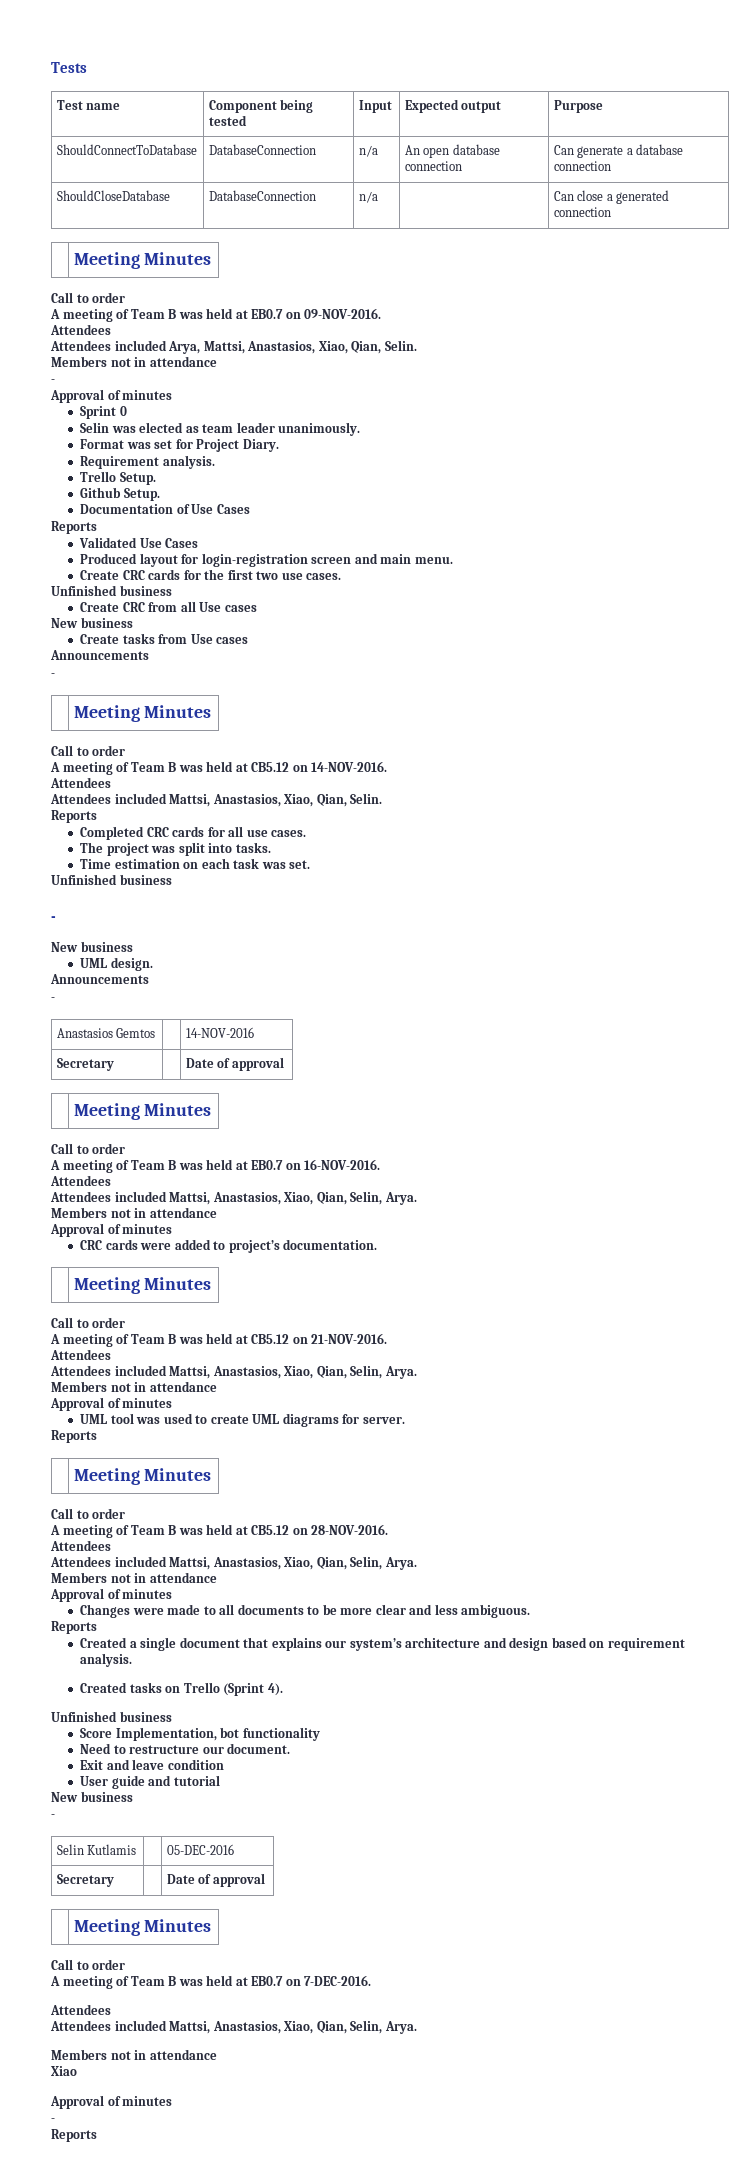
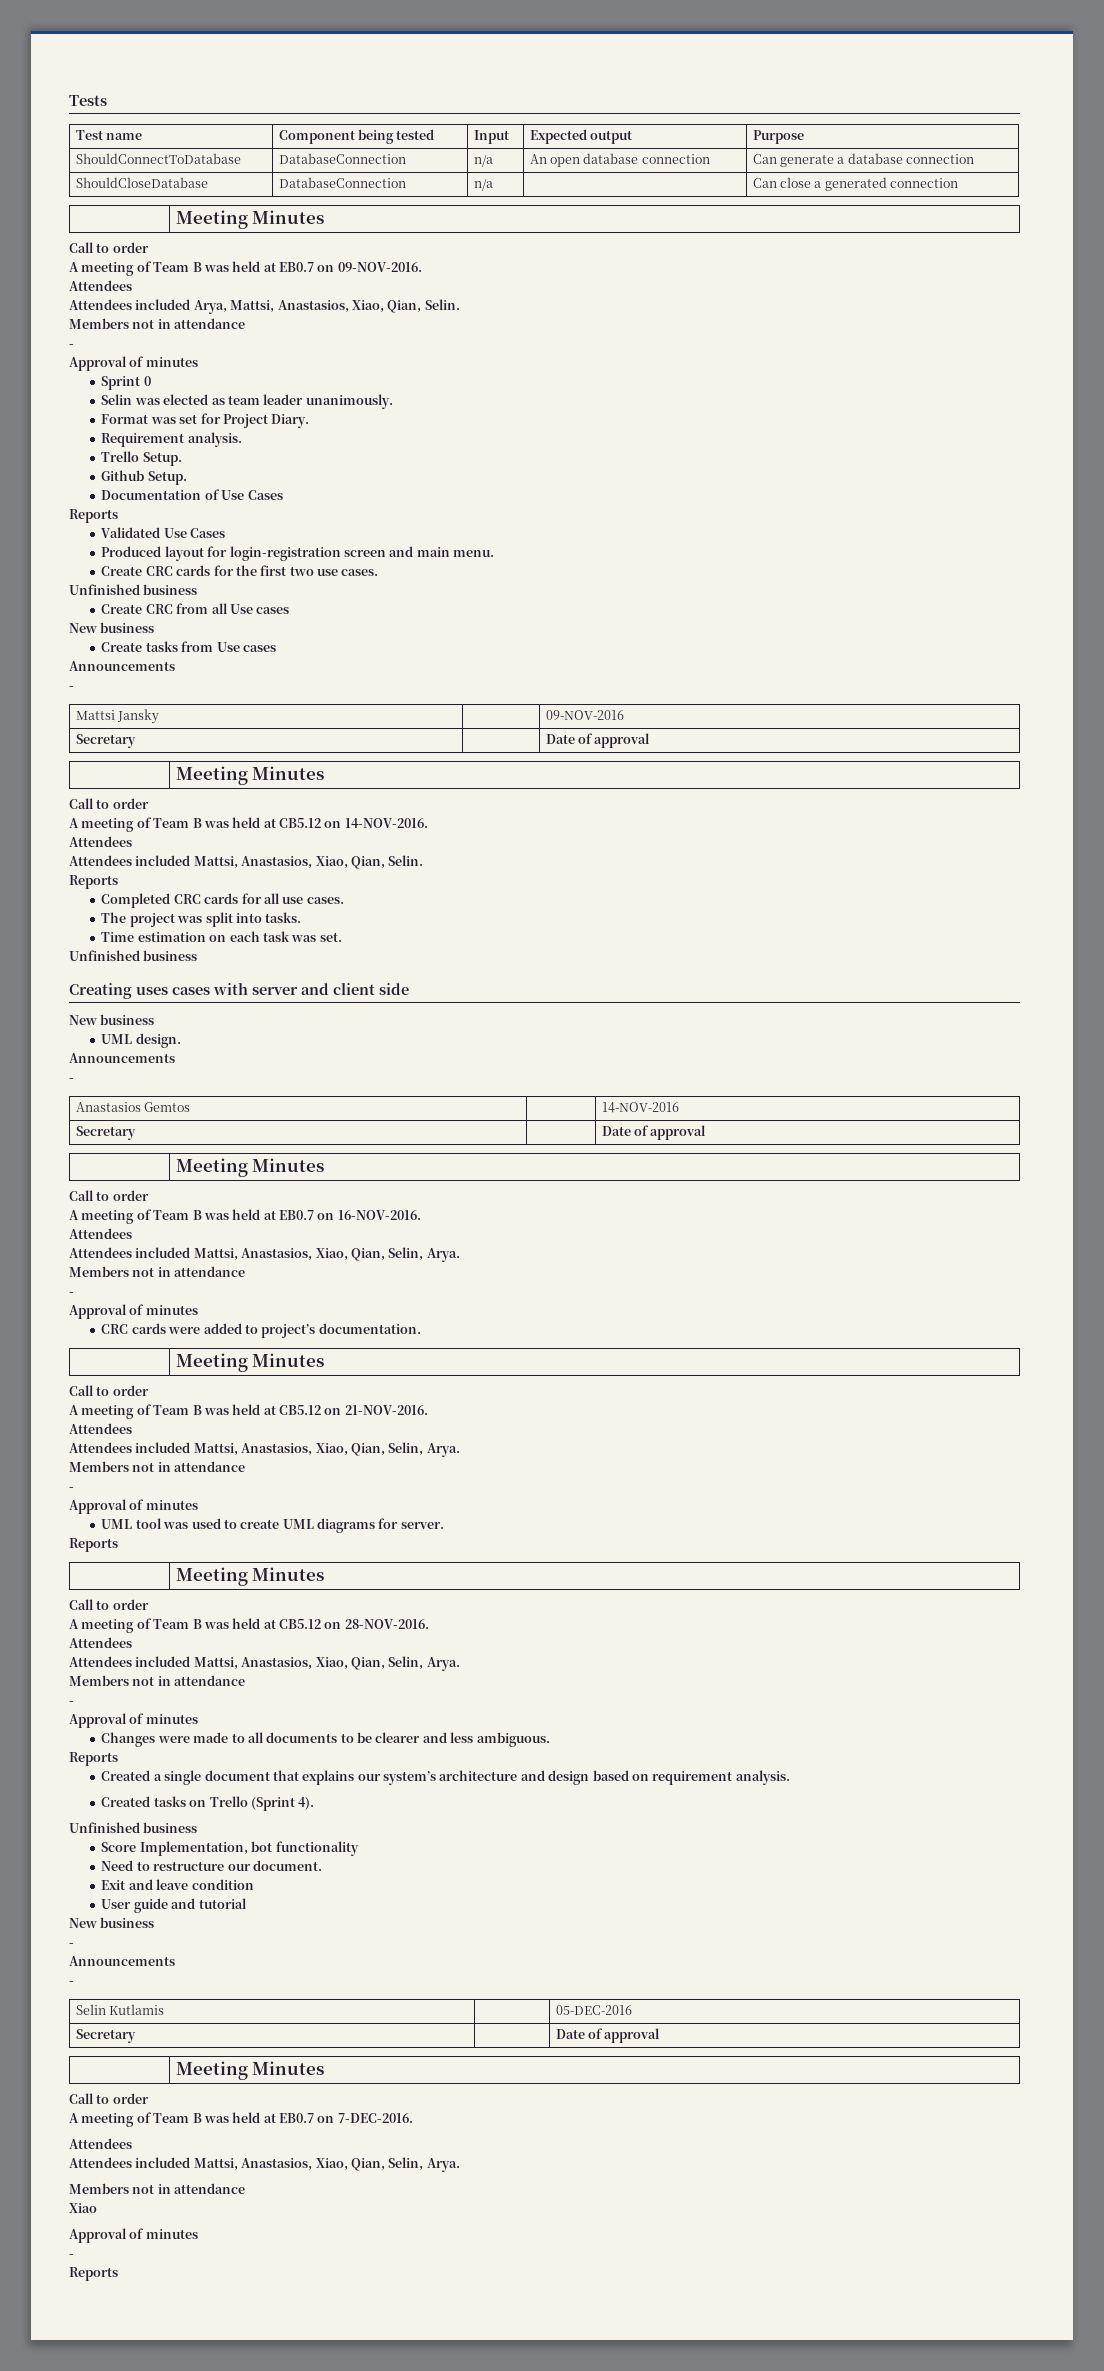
(55, 675) none -> [75,709,159,724] [545,710,624,720] [75,734,136,748] [545,733,651,748] // Mattsi Jansky | | 09-NOV-2016 // Secretary | | Date of approval
[51,916,56,922] - -> [69,983,409,999] Creating uses cases with server and client side
(217, 1212) none -> [69,1292,74,1296] // -
(217, 1386) none -> [69,1487,74,1491] // -
(217, 1577) none -> [69,1701,74,1705] // -
[340,1604,406,1615] more clear -> [375,1732,421,1743] clearer
(55, 1816) none -> [69,1956,175,1966] [69,1981,74,1985] // Announcements // -

